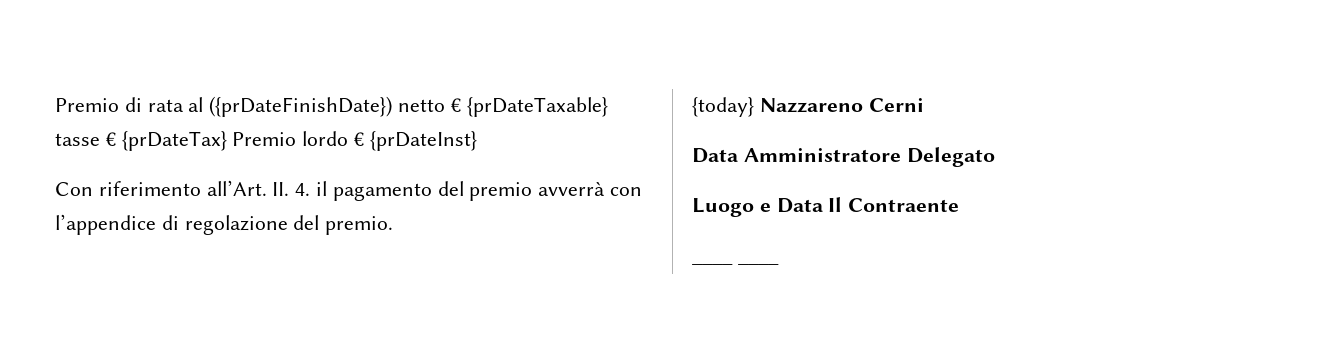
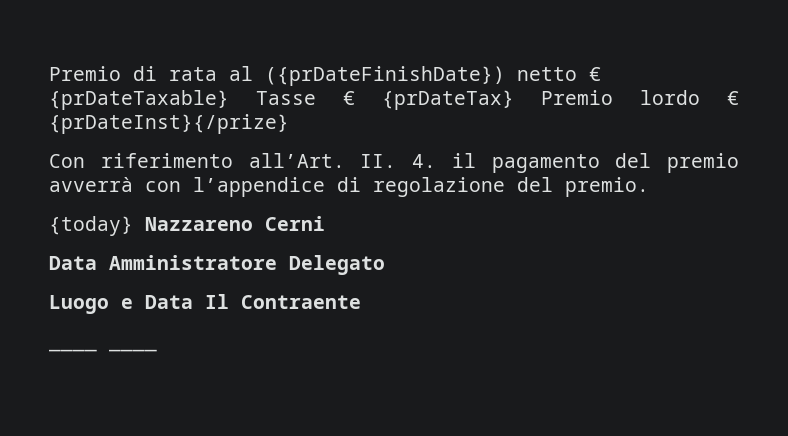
[55,133,100,146] tasse -> [256,91,316,105] Tasse
[369,131,477,151] {prDateInst} -> [49,114,289,134] {prDateInst}{/prize}

